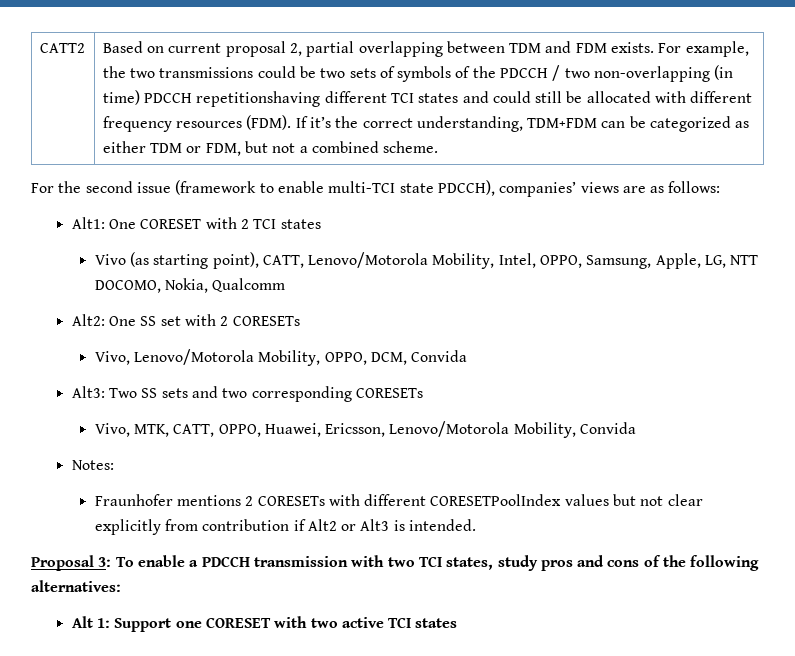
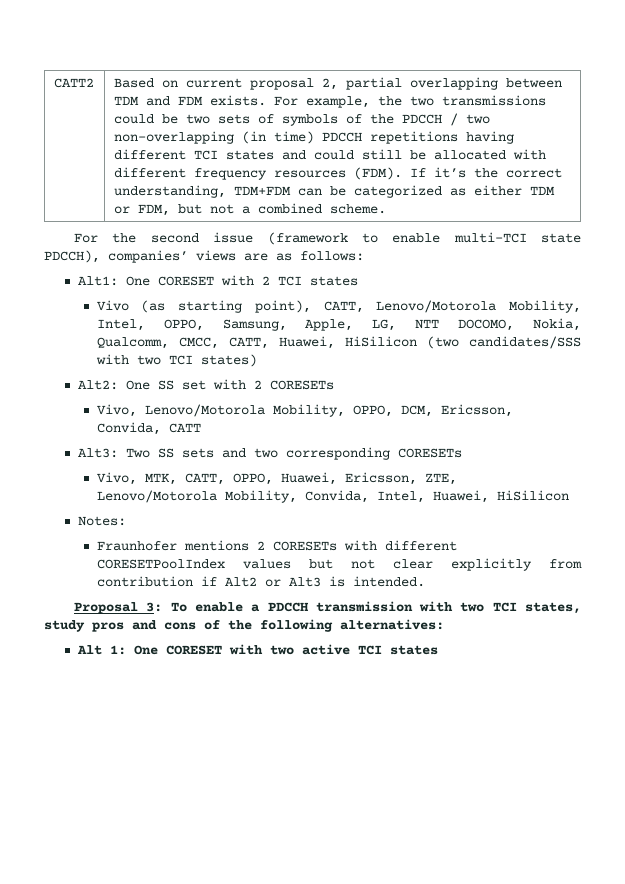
[196,91,321,107] repetitionshaving -> [369,131,514,144] repetitions having
[212,278,286,292] Qualcomm -> [96,336,581,349] [95,354,257,367] Qualcomm, CMCC, CATT, Huawei, HiSilicon (two candidates/SSS with two TCI states)
[411,350,468,362] Convida -> [440,404,513,417] [96,422,201,435] Ericsson, Convida, CATT
[389,421,637,438] Lenovo/Motorola Mobility, Convida -> [424,473,457,485] [96,490,569,503] ZTE, Lenovo/Motorola Mobility, Convida, Intel, Huawei, HiSilicon
[114,618,202,632] Support one -> [134,645,159,655] One

